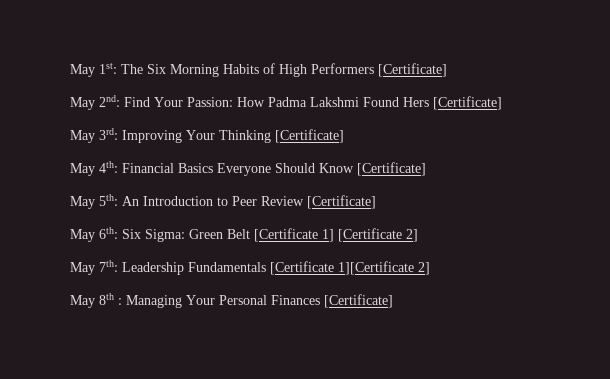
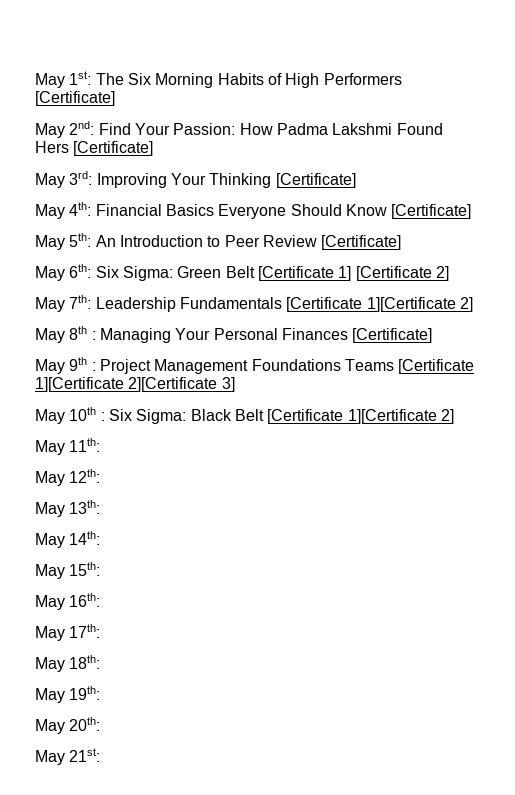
(393, 301) none -> [35,357,475,374] [35,377,235,392] [35,407,454,424] [35,438,101,455] [35,469,101,486] [35,500,101,517] [35,531,101,548] [35,562,101,579] [35,593,101,610] [35,624,101,641] [35,655,101,672] [35,686,101,703] [35,717,101,734] [35,748,101,765] // May 9th : Project Management Foundations Teams [Certificate 1][Certificate 2][Certificate 3] // May 10th : Six Sigma: Black Belt [Certificate 1][Certificate 2] // May 11th: // May 12th: // May 13th: // May 14th: // May 15th: // May 16th: // May 17th: // May 18th: // May 19th: // May 20th: // May 21st:

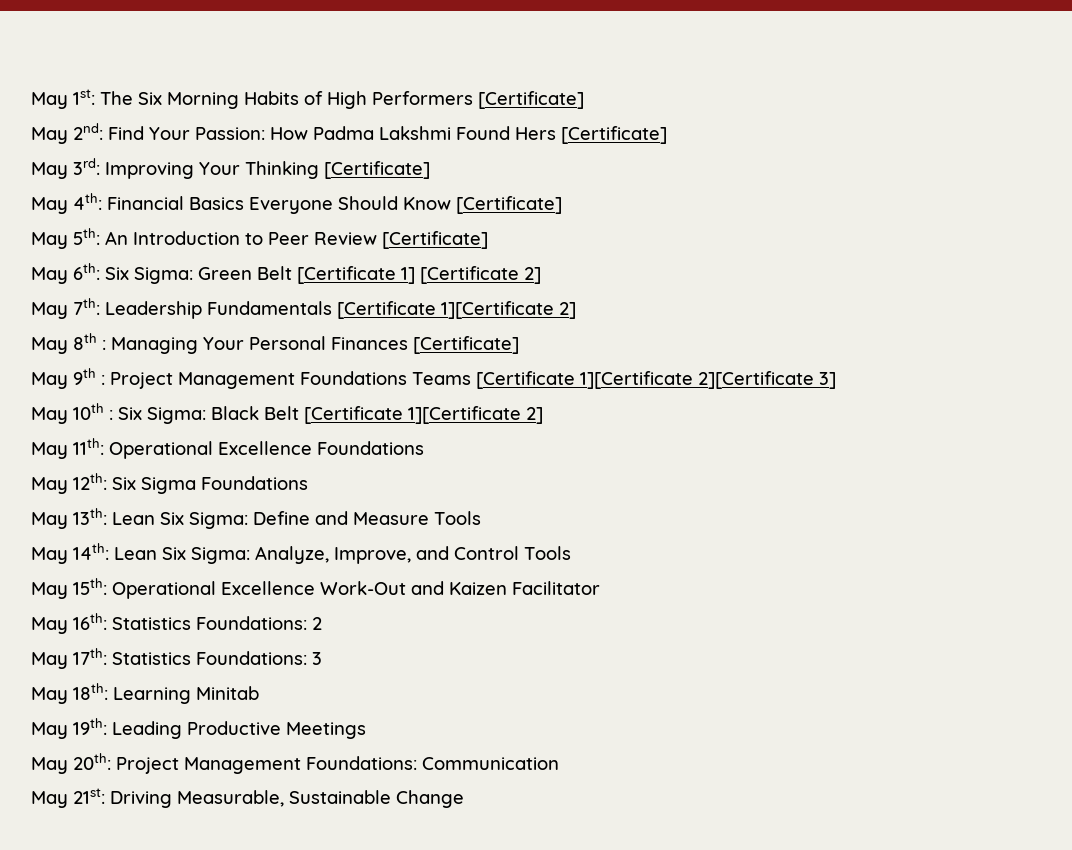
(101, 445) none -> [109,441,424,459] Operational Excellence Foundations
(101, 476) none -> [112,476,308,494] Six Sigma Foundations
[35,531,101,548] [35,562,101,579] // May 14th: // May 15th: -> [112,511,481,529] [31,543,571,564] [31,578,600,599] Lean Six Sigma: Define and Measure Tools // May 14th: Lean Six Sigma: Analyze, Improve, and Control Tools // May 15th: Operational Excellence Work-Out and Kaizen Facilitator
(101, 600) none -> [112,616,322,630] Statistics Foundations: 2
(101, 631) none -> [112,651,322,665] Statistics Foundations: 3
(101, 662) none -> [113,686,259,704] Learning Minitab
(101, 693) none -> [112,721,366,739] Leading Productive Meetings
[35,748,101,765] // May 21st: -> [116,756,559,774] [31,788,464,808] Project Management Foundations: Communication // May 21st: Driving Measurable, Sustainable Change

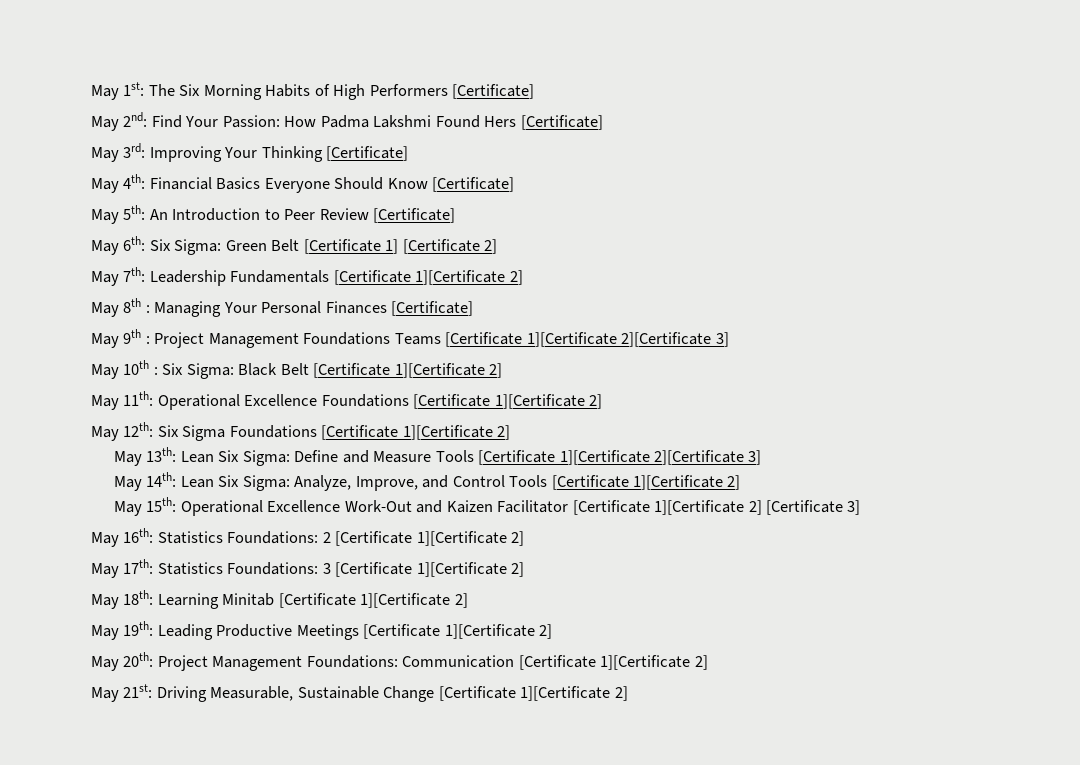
(424, 448) none -> [413,394,603,409] [Certificate 1][Certificate 2]
(308, 483) none -> [321,425,511,440] [Certificate 1][Certificate 2]
(481, 518) none -> [478,450,762,465] [Certificate 1][Certificate 2][Certificate 3]
(571, 553) none -> [551,475,741,490] [Certificate 1][Certificate 2]
(600, 588) none -> [572,500,861,515] [Certificate 1][Certificate 2] [Certificate 3]
(322, 623) none -> [335,531,525,546] [Certificate 1][Certificate 2]
(322, 658) none -> [335,562,525,577] [Certificate 1][Certificate 2]
(259, 693) none -> [278,593,468,608] [Certificate 1][Certificate 2]
(366, 730) none -> [363,624,553,639] [Certificate 1][Certificate 2]
(559, 763) none -> [518,655,708,670] [Certificate 1][Certificate 2]
(464, 799) none -> [438,686,628,701] [Certificate 1][Certificate 2]

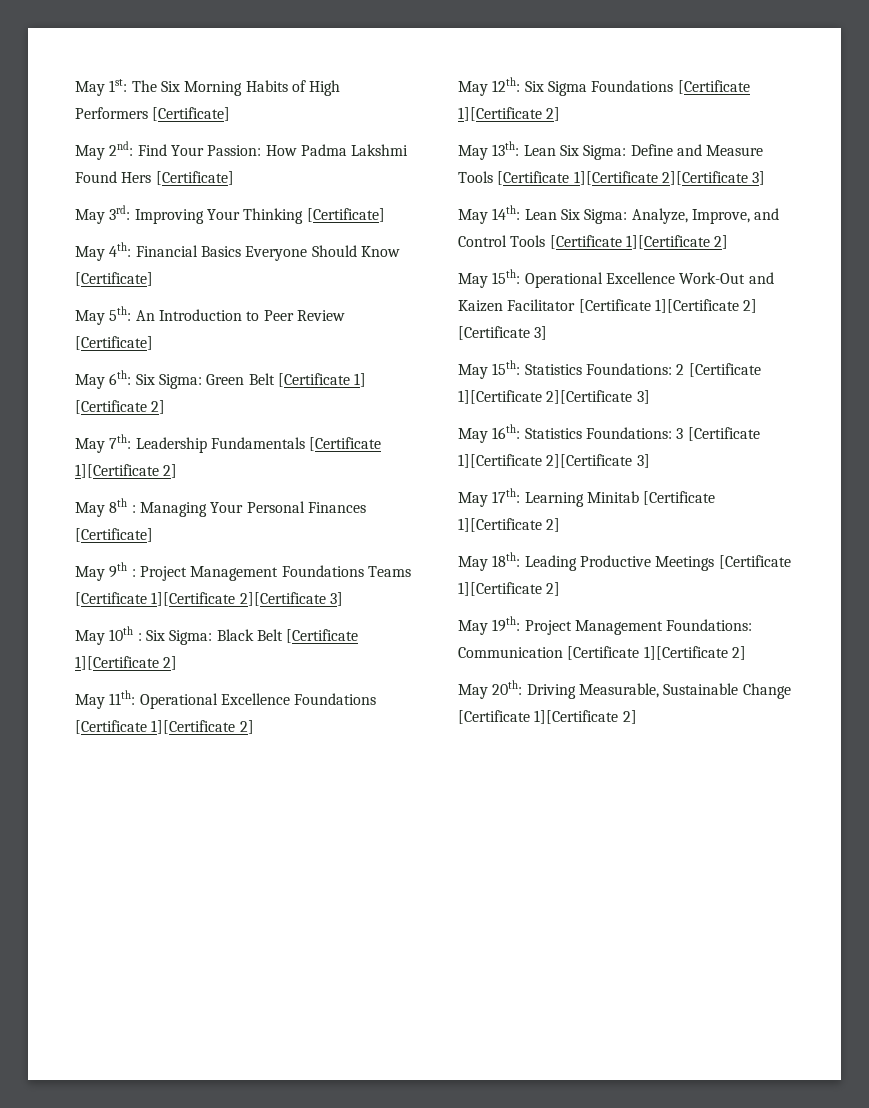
[123,528,154,543] 16th: -> [492,360,521,375] 15th:
[511,531,525,546] [91,559,154,578] 2] // May 17th: -> [546,390,650,404] [458,424,521,443] 2][Certificate 3] // May 16th:
[511,562,525,577] [91,590,154,609] 2] // May 18th: -> [546,454,650,468] [458,488,521,507] 2][Certificate 3] // May 17th:
[123,621,154,636] 19th: -> [492,552,521,567] 18th:
[123,652,154,667] 20th: -> [492,616,521,632] 19th:
[123,684,153,698] 21st: -> [492,680,523,695] 20th:

